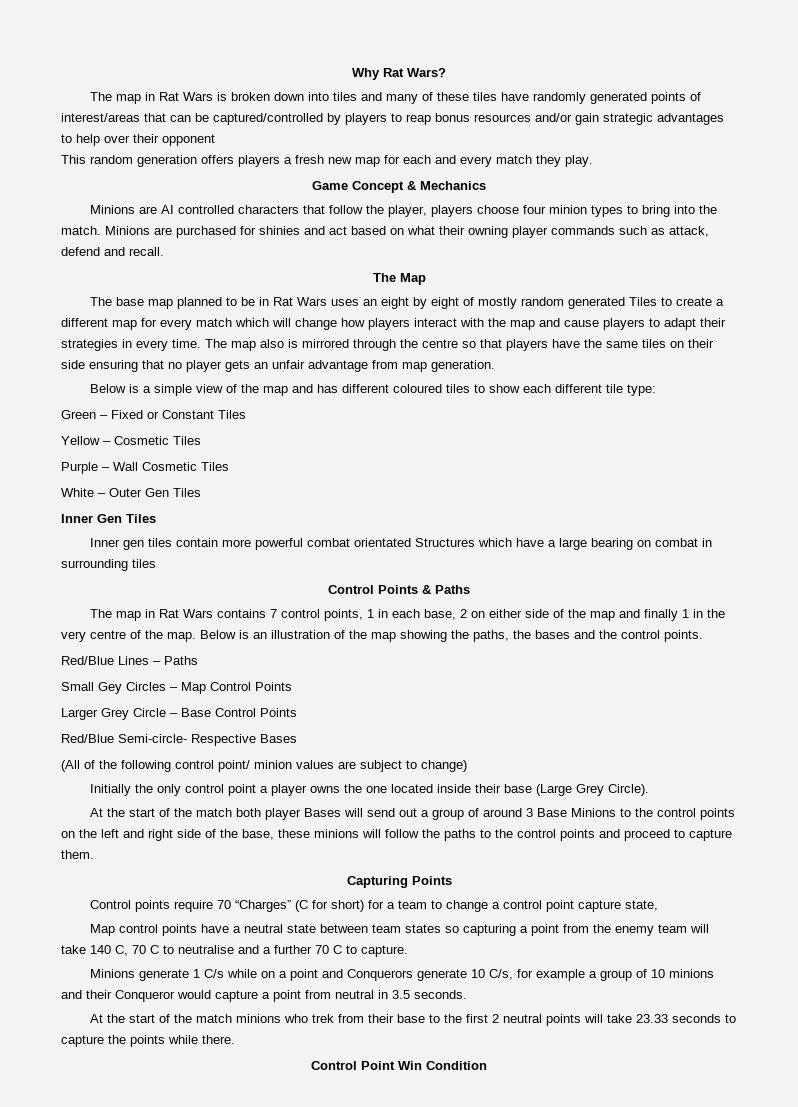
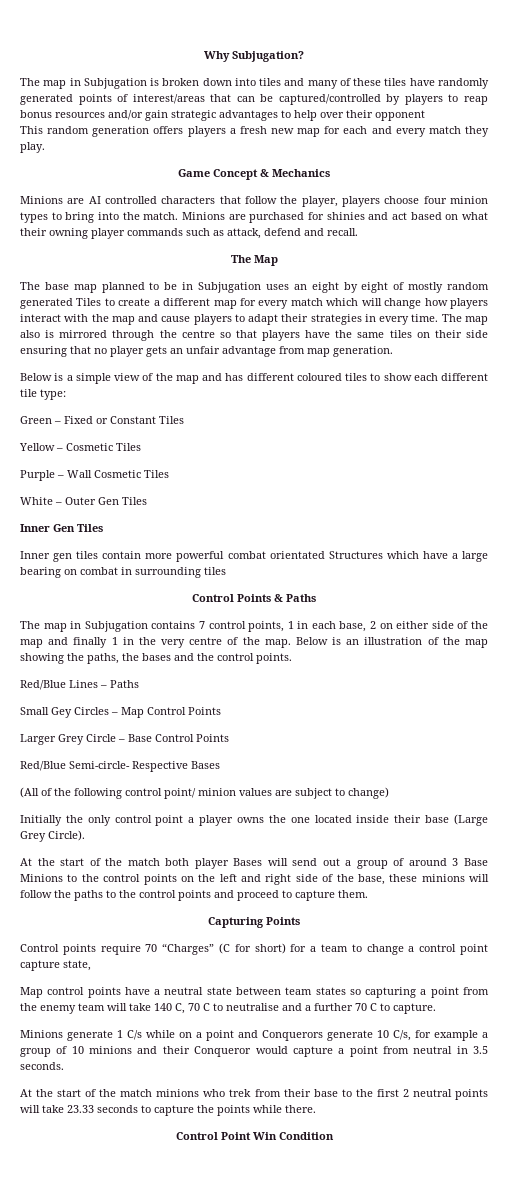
[383,68,446,77] [89,92,213,104] Rat Wars? // The map in Rat Wars -> [232,51,304,62] [20,78,147,89] Subjugation? // The map in Subjugation
[272,297,327,306] Rat Wars -> [198,282,262,293] Subjugation
[158,609,213,618] Rat Wars -> [84,621,148,632] Subjugation

